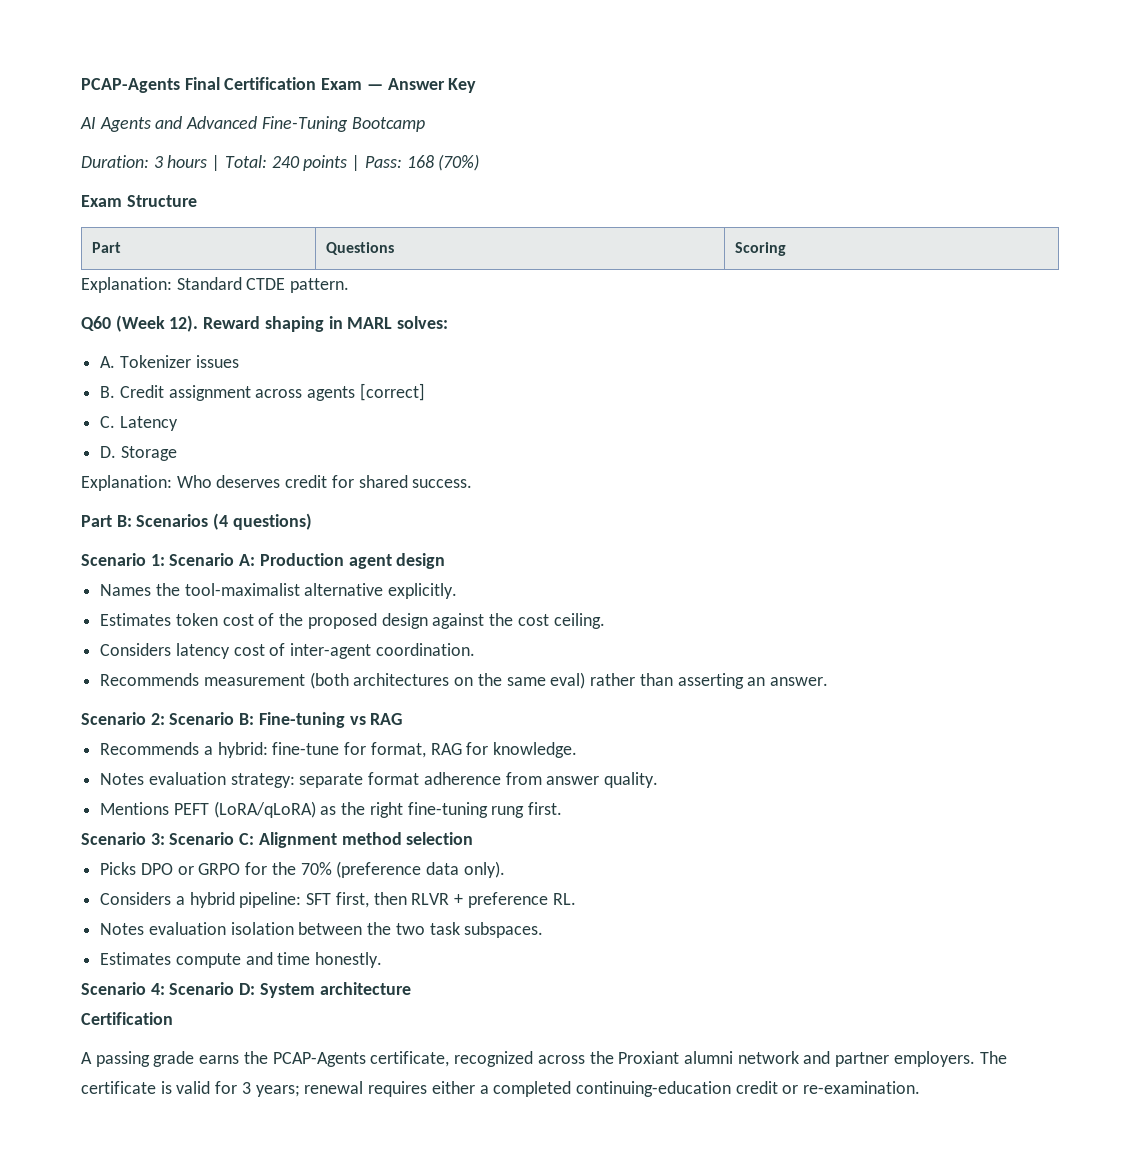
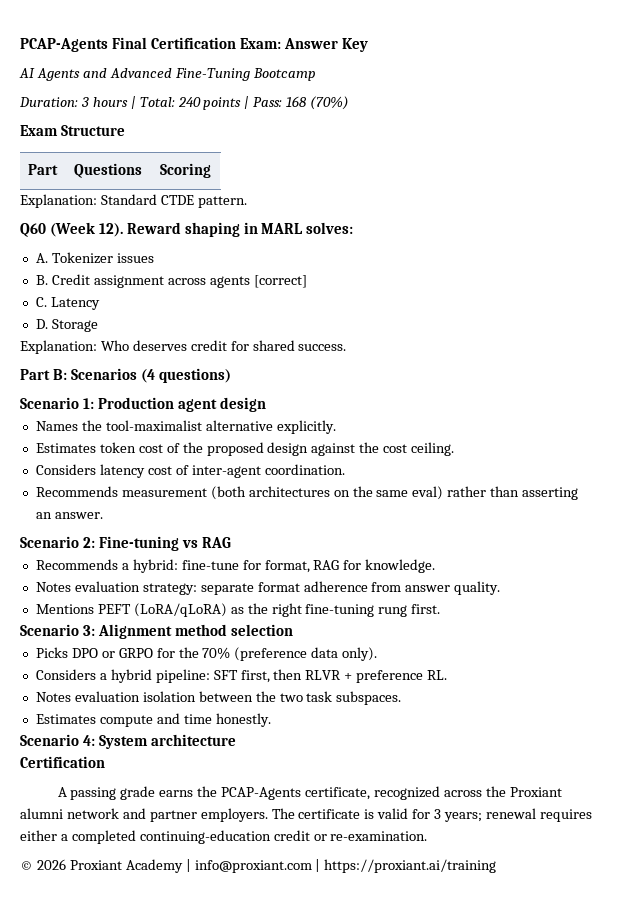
[321,78,383,90] Exam — -> [239,38,281,49] Exam:
[169,553,256,566] Scenario A: -> (94, 403) none
[169,712,255,725] Scenario B: -> (95, 542) none
[169,832,255,845] Scenario C: -> (95, 630) none
[169,982,256,995] Scenario D: -> (95, 740) none
(921, 1087) none -> [20,859,497,873] // © 2026 Proxiant Academy | info@proxiant.com | https://proxiant.ai/training

